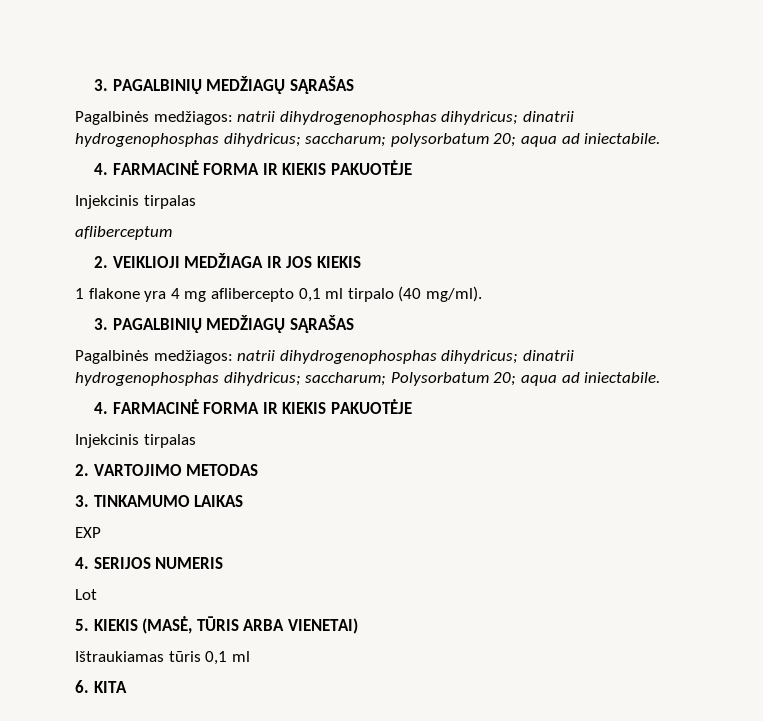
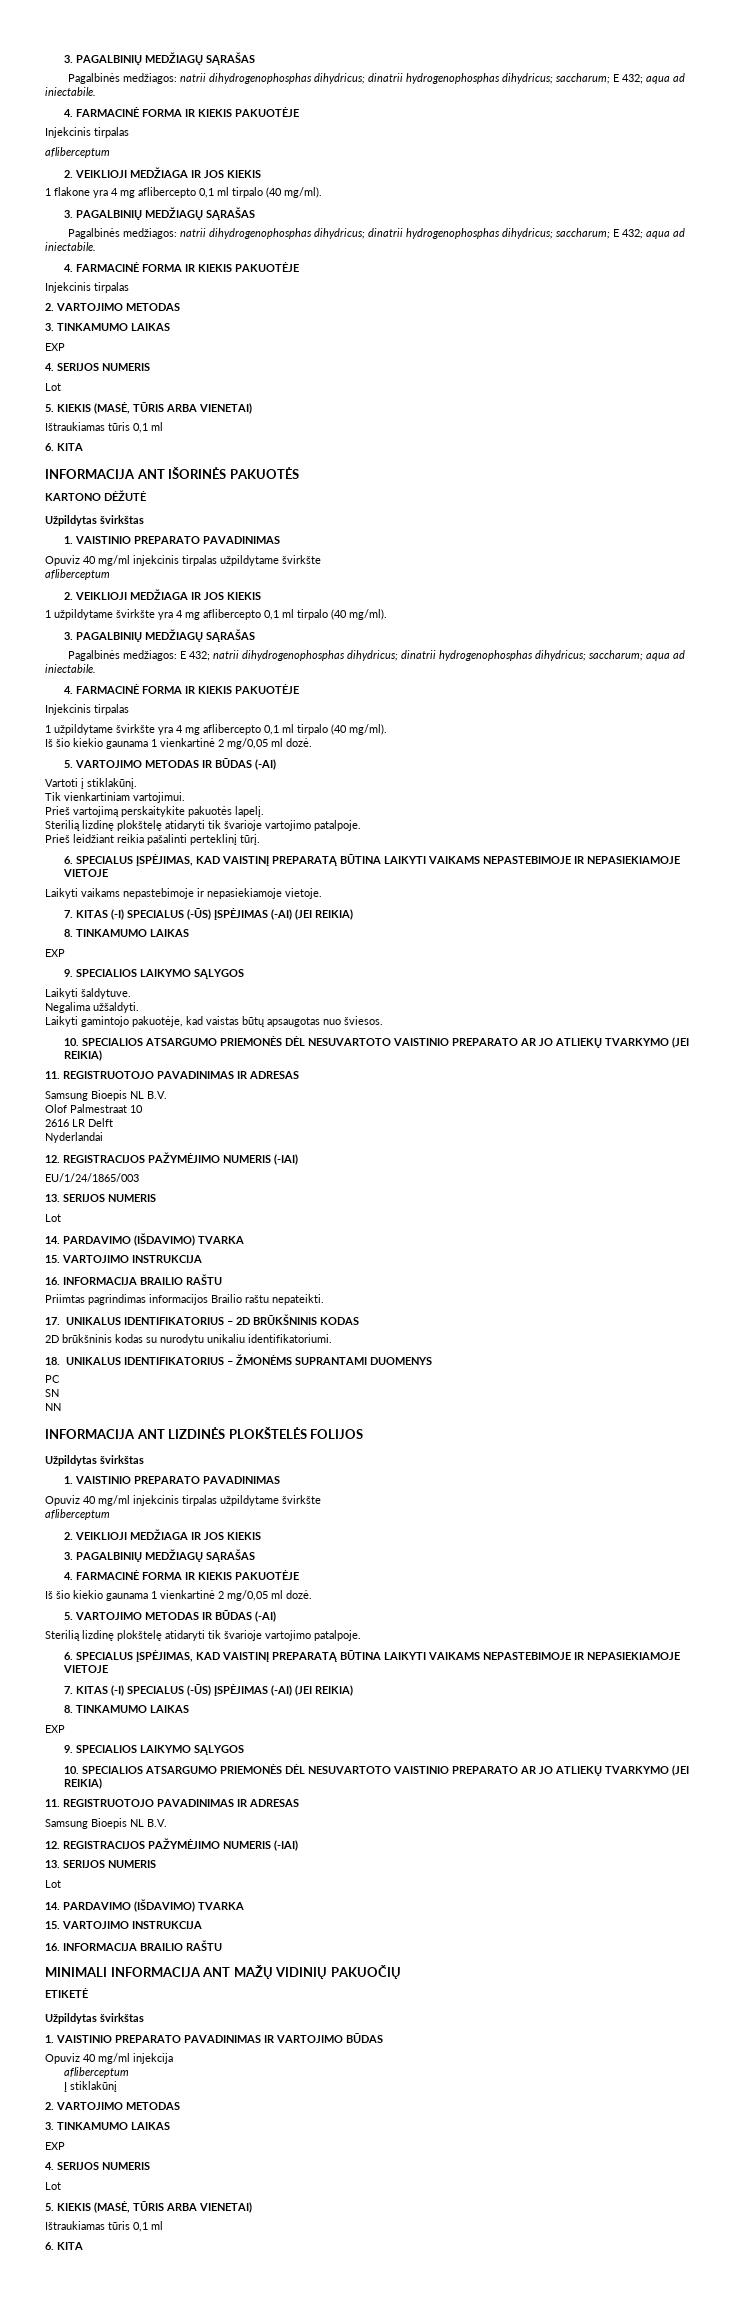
[390,133,517,147] polysorbatum 20; -> [612,74,643,84] E 432;
[390,372,517,386] Polysorbatum 20; -> [612,229,643,239] E 432;
(127, 687) none -> [45,467,299,479] [45,490,146,501] [45,515,144,526] [63,536,280,544] [45,555,321,566] [45,569,110,580] [63,589,261,600] [45,609,387,620] [63,629,255,642] [67,650,685,661] [45,664,96,673] [63,684,299,694] [45,704,129,715] [45,724,387,735] [45,738,312,749] [63,758,276,770] [45,778,137,789] [45,792,185,803] [45,806,264,817] [45,820,361,831] [45,834,260,845] [63,854,680,866] [62,869,108,877] [45,888,322,899] [63,908,353,920] [63,929,189,937] [45,949,65,957] [63,969,244,979] [45,988,131,999] [45,1002,139,1013] [45,1016,383,1027] [63,1036,689,1048] [63,1050,102,1061] [45,1071,299,1079] [45,1090,167,1101] [45,1104,143,1113] [45,1118,113,1127] [45,1132,103,1143] [45,1152,298,1165] [45,1173,139,1182] [45,1194,156,1202] [45,1214,61,1222] [45,1233,244,1246] [45,1255,202,1263] [45,1274,222,1285] [45,1294,324,1305] [45,1314,359,1325] [45,1334,332,1345] [45,1354,432,1365] [45,1375,60,1383] [45,1389,59,1397] [45,1403,61,1411] [45,1427,364,1439] [45,1455,144,1466] [63,1476,280,1484] [45,1495,321,1506] [45,1509,110,1520] [63,1529,261,1540] [63,1549,255,1562] [63,1570,299,1580] [45,1590,312,1601] [63,1610,276,1622] [45,1630,361,1641] [63,1650,680,1662] [62,1665,108,1673] [63,1684,353,1696] [63,1705,189,1713] [45,1725,65,1733] [63,1745,244,1755] [63,1764,689,1776] [63,1778,102,1789] [45,1799,299,1807] [45,1818,167,1829] [45,1838,298,1851] [45,1860,156,1868] [45,1880,61,1888] [45,1899,244,1912] [45,1921,202,1929] [45,1940,222,1951] [45,1965,401,1979] [45,1988,88,1998] [45,2013,144,2024] [45,2033,383,2043] [45,2053,173,2064] [63,2067,129,2078] [63,2081,117,2092] [45,2102,180,2110] [45,2122,170,2130] [45,2142,65,2150] [45,2162,150,2170] [45,2182,61,2190] [45,2201,252,2213] [45,2221,163,2232] [45,2242,83,2250] // INFORMACIJA ANT IŠORINĖS PAKUOTĖS // KARTONO DĖŽUTĖ // Užpildytas švirkštas // 1. VAISTINIO PREPARATO PAVADINIMAS // Opuviz 40 mg/ml injekcinis tirpalas užpildytame švirkšte // afliberceptum // 2. VEIKLIOJI MEDŽIAGA IR JOS KIEKIS // 1 užpildytame švirkšte yra 4 mg aflibercepto 0,1 ml tirpalo (40 mg/ml). // 3. PAGALBINIŲ MEDŽIAGŲ SĄRAŠAS // Pagalbinės medžiagos: E 432; natrii dihydrogenophosphas dihydricus; dinatrii hydrogenophosphas dihydricus; saccharum; aqua ad iniectabile. // 4. FARMACINĖ FORMA IR KIEKIS PAKUOTĖJE // Injekcinis tirpalas // 1 užpildytame švirkšte yra 4 mg aflibercepto 0,1 ml tirpalo (40 mg/ml). // Iš šio kiekio gaunama 1 vienkartinė 2 mg/0,05 ml dozė. // 5. VARTOJIMO METODAS IR BŪDAS (-AI) // Vartoti į stiklakūnį. // Tik vienkartiniam vartojimui. // Prieš vartojimą perskaitykite pakuotės lapelį. // Sterilią lizdinę plokštelę atidaryti tik švarioje vartojimo patalpoje. // Prieš leidžiant reikia pašalinti perteklinį tūrį. // 6. SPECIALUS ĮSPĖJIMAS, KAD VAISTINĮ PREPARATĄ BŪTINA LAIKYTI VAIKAMS NEPASTEBIMOJE IR NEPASIEKIAMOJE VIETOJE // Laikyti vaikams nepastebimoje ir nepasiekiamoje vietoje. // 7. KITAS (-I) SPECIALUS (-ŪS) ĮSPĖJIMAS (-AI) (JEI REIKIA) // 8. TINKAMUMO LAIKAS // EXP // 9. SPECIALIOS LAIKYMO SĄLYGOS // Laikyti šaldytuve. // Negalima užšaldyti. // Laikyti gamintojo pakuotėje, kad vaistas būtų apsaugotas nuo šviesos. // 10. SPECIALIOS ATSARGUMO PRIEMONĖS DĖL NESUVARTOTO VAISTINIO PREPARATO AR JO ATLIEKŲ TVARKYMO (JEI REIKIA) // 11. REGISTRUOTOJO PAVADINIMAS IR ADRESAS // Samsung Bioepis NL B.V. // Olof Palmestraat 10 // 2616 LR Delft // Nyderlandai // 12. REGISTRACIJOS PAŽYMĖJIMO NUMERIS (-IAI) // EU/1/24/1865/003 // 13. SERIJOS NUMERIS // Lot // 14. PARDAVIMO (IŠDAVIMO) TVARKA // 15. VARTOJIMO INSTRUKCIJA // 16. INFORMACIJA BRAILIO RAŠTU // Priimtas pagrindimas informacijos Brailio raštu nepateikti. // 17. UNIKALUS IDENTIFIKATORIUS – 2D BRŪKŠNINIS KODAS // 2D brūkšninis kodas su nurodytu unikaliu identifikatoriumi. // 18. UNIKALUS IDENTIFIKATORIUS – ŽMONĖMS SUPRANTAMI DUOMENYS // PC // SN // NN // INFORMACIJA ANT LIZDINĖS PLOKŠTELĖS FOLIJOS // Užpildytas švirkštas // 1. VAISTINIO PREPARATO PAVADINIMAS // Opuviz 40 mg/ml injekcinis tirpalas užpildytame švirkšte // afliberceptum // 2. VEIKLIOJI MEDŽIAGA IR JOS KIEKIS // 3. PAGALBINIŲ MEDŽIAGŲ SĄRAŠAS // 4. FARMACINĖ FORMA IR KIEKIS PAKUOTĖJE // Iš šio kiekio gaunama 1 vienkartinė 2 mg/0,05 ml dozė. // 5. VARTOJIMO METODAS IR BŪDAS (-AI) // Sterilią lizdinę plokštelę atidaryti tik švarioje vartojimo patalpoje. // 6. SPECIALUS ĮSPĖJIMAS, KAD VAISTINĮ PREPARATĄ BŪTINA LAIKYTI VAIKAMS NEPASTEBIMOJE IR NEPASIEKIAMOJE VIETOJE // 7. KITAS (-I) SPECIALUS (-ŪS) ĮSPĖJIMAS (-AI) (JEI REIKIA) // 8. TINKAMUMO LAIKAS // EXP // 9. SPECIALIOS LAIKYMO SĄLYGOS // 10. SPECIALIOS ATSARGUMO PRIEMONĖS DĖL NESUVARTOTO VAISTINIO PREPARATO AR JO ATLIEKŲ TVARKYMO (JEI REIKIA) // 11. REGISTRUOTOJO PAVADINIMAS IR ADRESAS // Samsung Bioepis NL B.V. // 12. REGISTRACIJOS PAŽYMĖJIMO NUMERIS (-IAI) // 13. SERIJOS NUMERIS // Lot // 14. PARDAVIMO (IŠDAVIMO) TVARKA // 15. VARTOJIMO INSTRUKCIJA // 16. INFORMACIJA BRAILIO RAŠTU // MINIMALI INFORMACIJA ANT MAŽŲ VIDINIŲ PAKUOČIŲ // ETIKETĖ // Užpildytas švirkštas // 1. VAISTINIO PREPARATO PAVADINIMAS IR VARTOJIMO BŪDAS // Opuviz 40 mg/ml injekcija // afliberceptum // Į stiklakūnį // 2. VARTOJIMO METODAS // 3. TINKAMUMO LAIKAS // EXP // 4. SERIJOS NUMERIS // Lot // 5. KIEKIS (MASĖ, TŪRIS ARBA VIENETAI) // Ištraukiamas tūris 0,1 ml // 6. KITA

